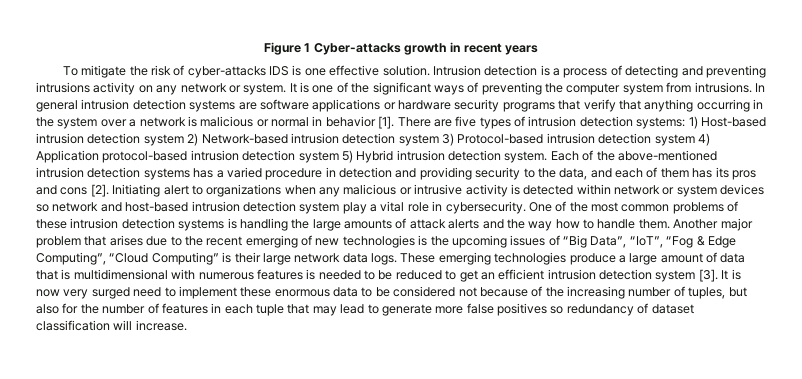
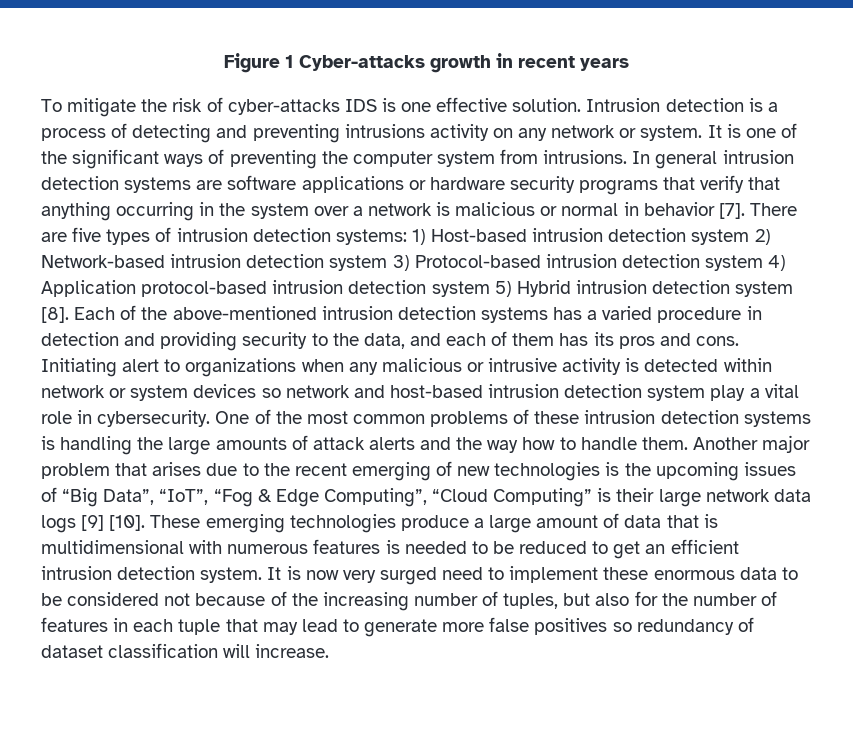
[378,116,395,129] [1]. -> [718,203,745,219] [7].
[504,151,548,163] system. -> [735,281,794,297] [41,307,69,323] system [8].
[60,184,109,197] cons [2]. -> [695,336,739,346] cons.
[371,253,397,265] logs. -> [41,515,146,533] logs [9] [10].
[655,269,718,282] system [3]. -> [200,567,263,583] system.

